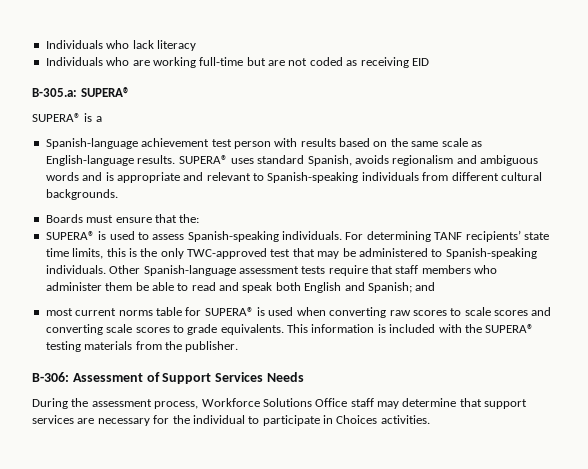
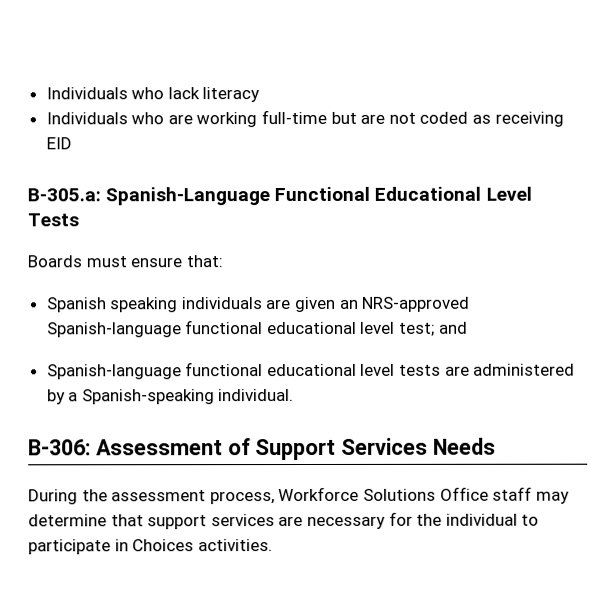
[80,87,130,97] [32,113,102,122] [45,138,482,149] [45,155,539,166] [45,172,542,183] [45,189,118,200] [45,214,200,223] [45,230,549,242] [45,248,537,259] [45,265,498,276] [45,282,436,293] [45,307,552,318] [45,324,535,335] [45,341,239,352] SUPERA® // SUPERA® is a // Spanish-language achievement test person with results based on the same scale as English-language results. SUPERA® uses standard Spanish, avoids regionalism and ambiguous words and is appropriate and relevant to Spanish-speaking individuals from different cultural backgrounds. // Boards must ensure that the: // SUPERA® is used to assess Spanish-speaking individuals. For determining TANF recipients’ state time limits, this is the only TWC-approved test that may be administered to Spanish-speaking individuals. Other Spanish-language assessment tests require that staff members who administer them be able to read and speak both English and Spanish; and // most current norms table for SUPERA® is used when converting raw scores to scale scores and converting scale scores to grade equivalents. This information is included with the SUPERA® testing materials from the publisher. -> [105,186,532,206] [27,213,79,227] [27,255,223,268] [45,296,471,313] [46,320,468,338] [46,362,576,380] [46,389,295,405] Spanish-Language Functional Educational Level Tests // Boards must ensure that: // Spanish speaking individuals are given an NRS-approved Spanish-language functional educational level test; and // Spanish-language functional educational level tests are administered by a Spanish-speaking individual.

